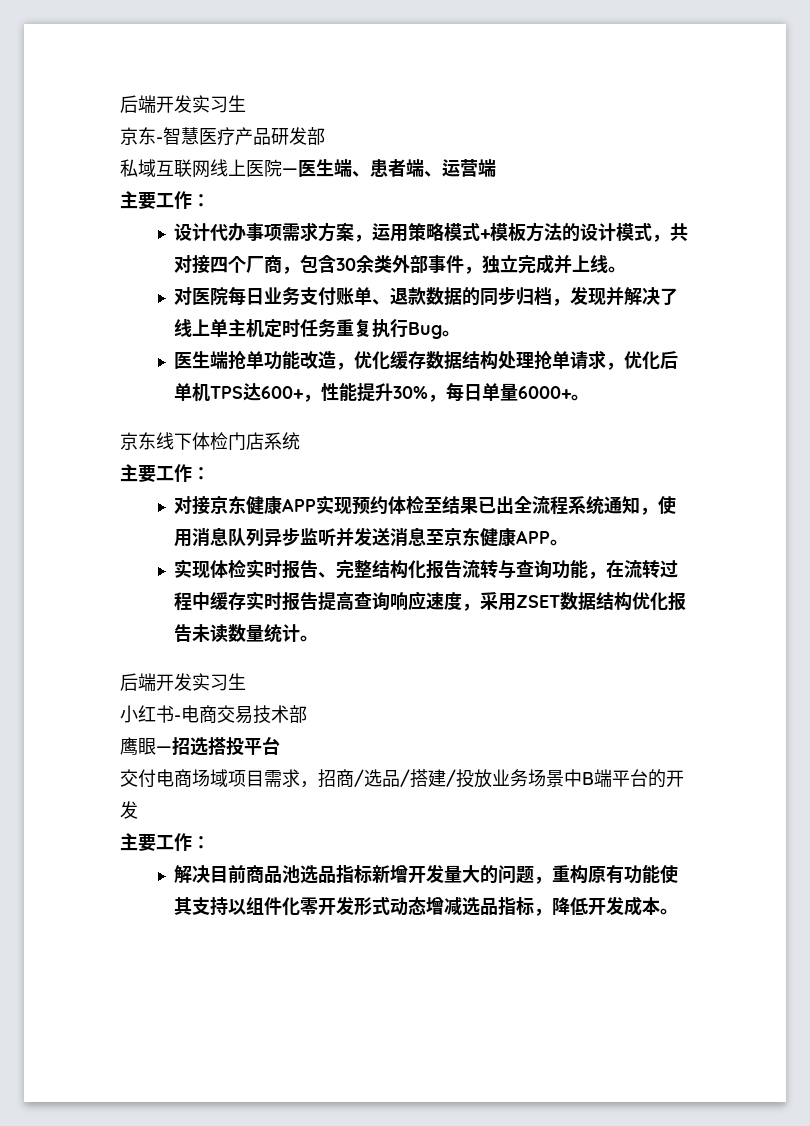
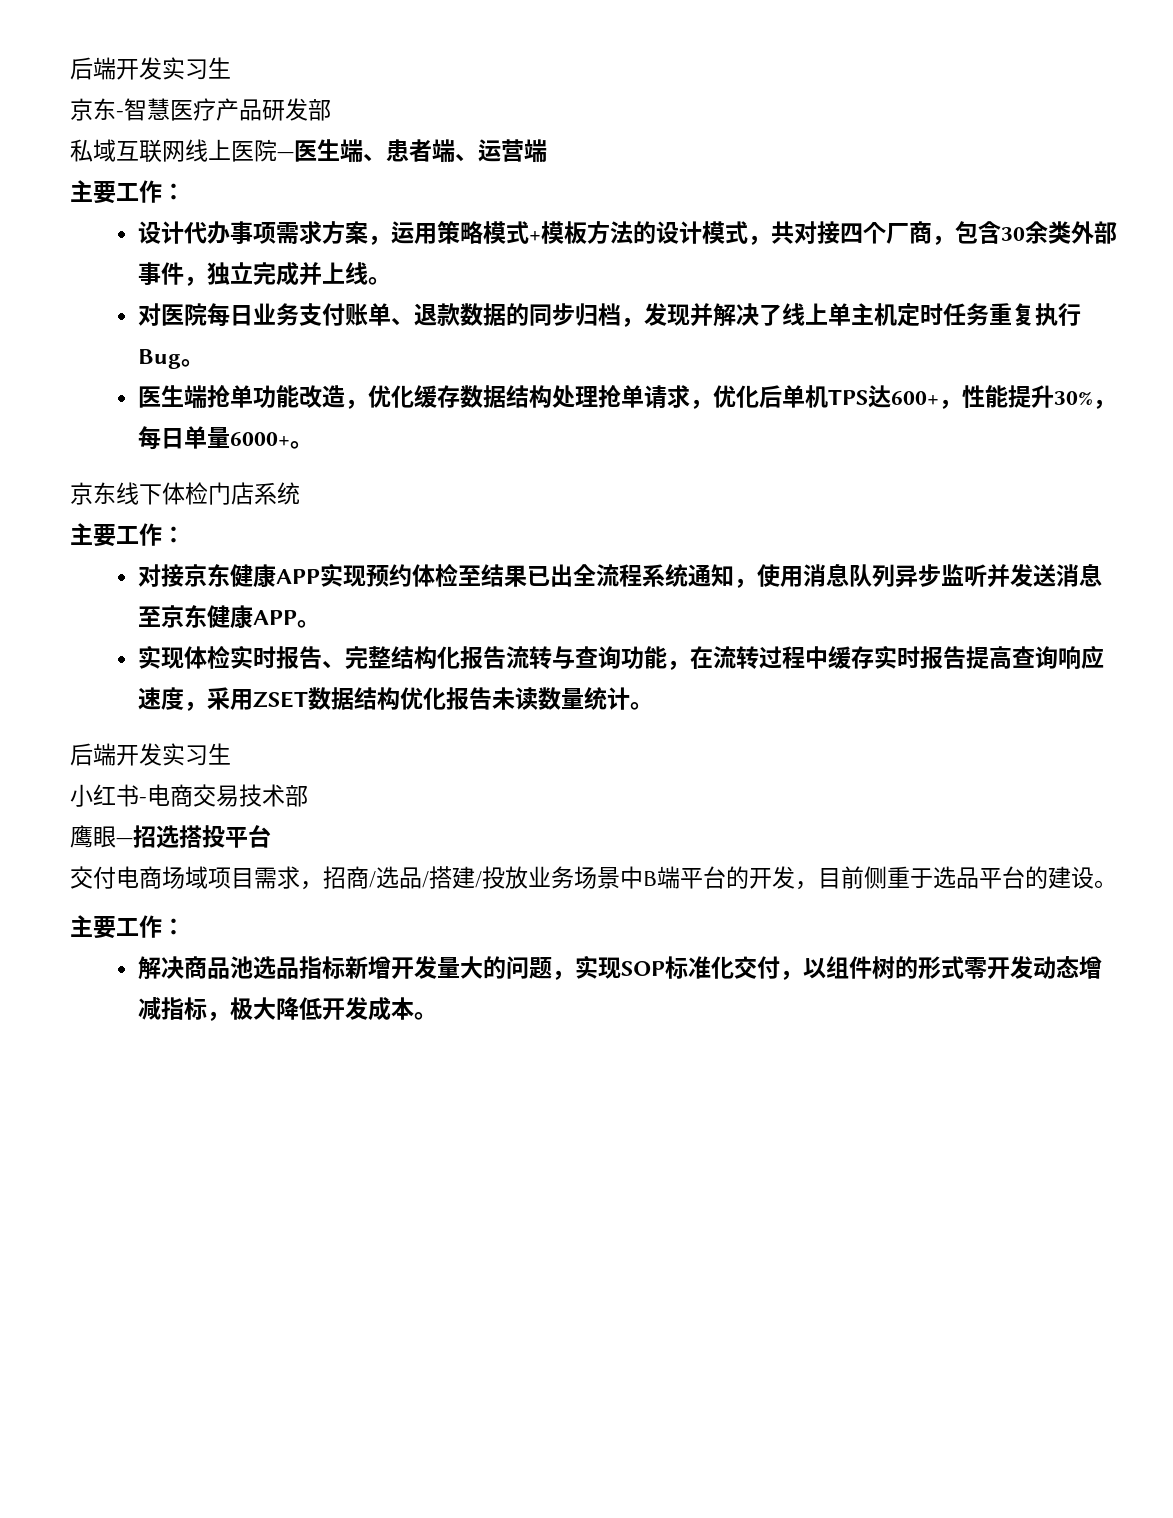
(138, 810) none -> [795,866,1117,890] ，目前侧重于选品平台的建设。
[210,865,247,884] 目前 -> (185, 967) none
[552,865,679,884] [174,896,553,916] 重构原有功能使其支持以组件化零开发形式动态增减选品指标， -> [575,955,1103,980] [138,997,277,1021] 实现SOP标准化交付，以组件树的形式零开发动态增减指标，极大

